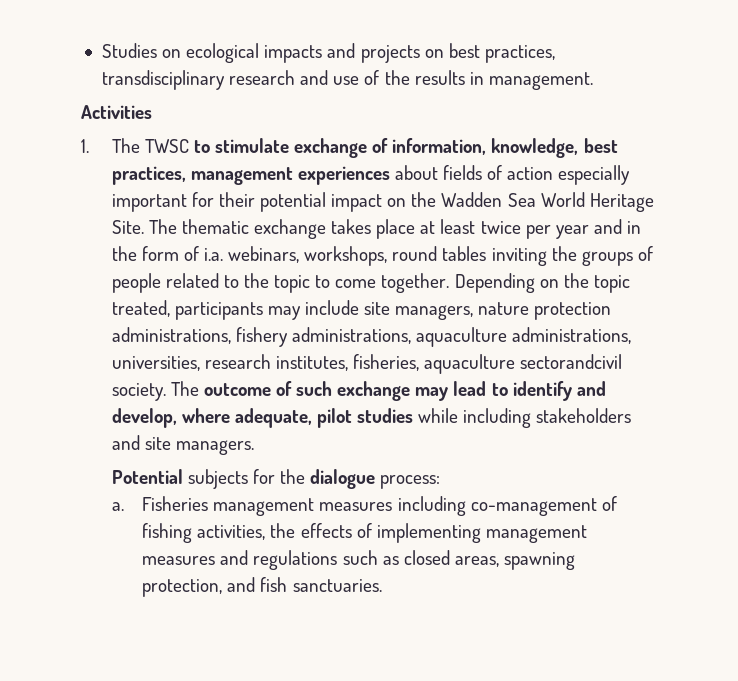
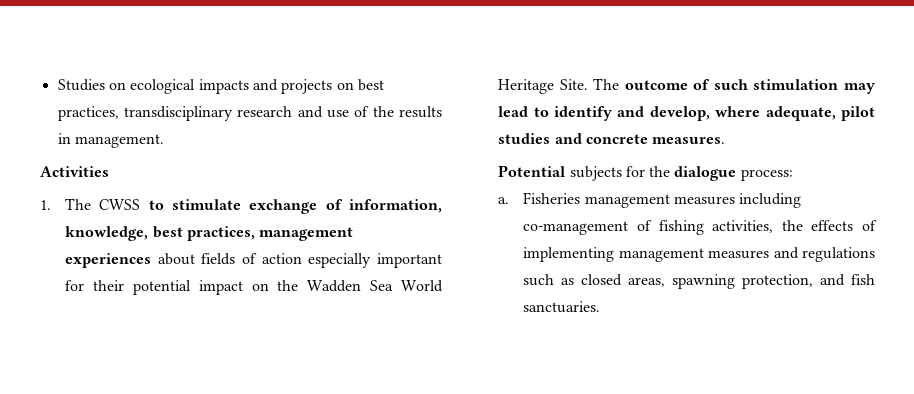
[144,139,189,153] TWSC -> [99,199,141,210] CWSS
[181,219,642,239] [111,246,654,266] [111,273,630,293] [111,300,612,320] [111,327,632,347] [111,354,623,374] [111,381,199,401] thematic exchange takes place at least twice per year and in the form of i.a. webinars, workshops, round tables inviting the groups of people related to the topic to come together. Depending on the topic treated, participants may include site managers, nature protection administrations, fishery administrations, aquaculture administrations, universities, research institutes, fisheries, aquaculture sectorandcivil society. The -> (620, 84) none
[337,381,411,401] exchange -> [753,79,839,90] stimulation
[418,408,632,428] [111,435,254,455] while including stakeholders and site managers. -> [554,133,726,144] and concrete measures.

